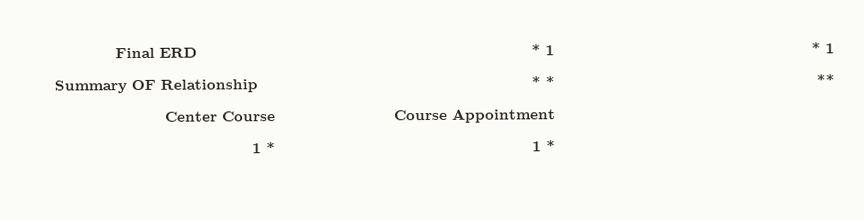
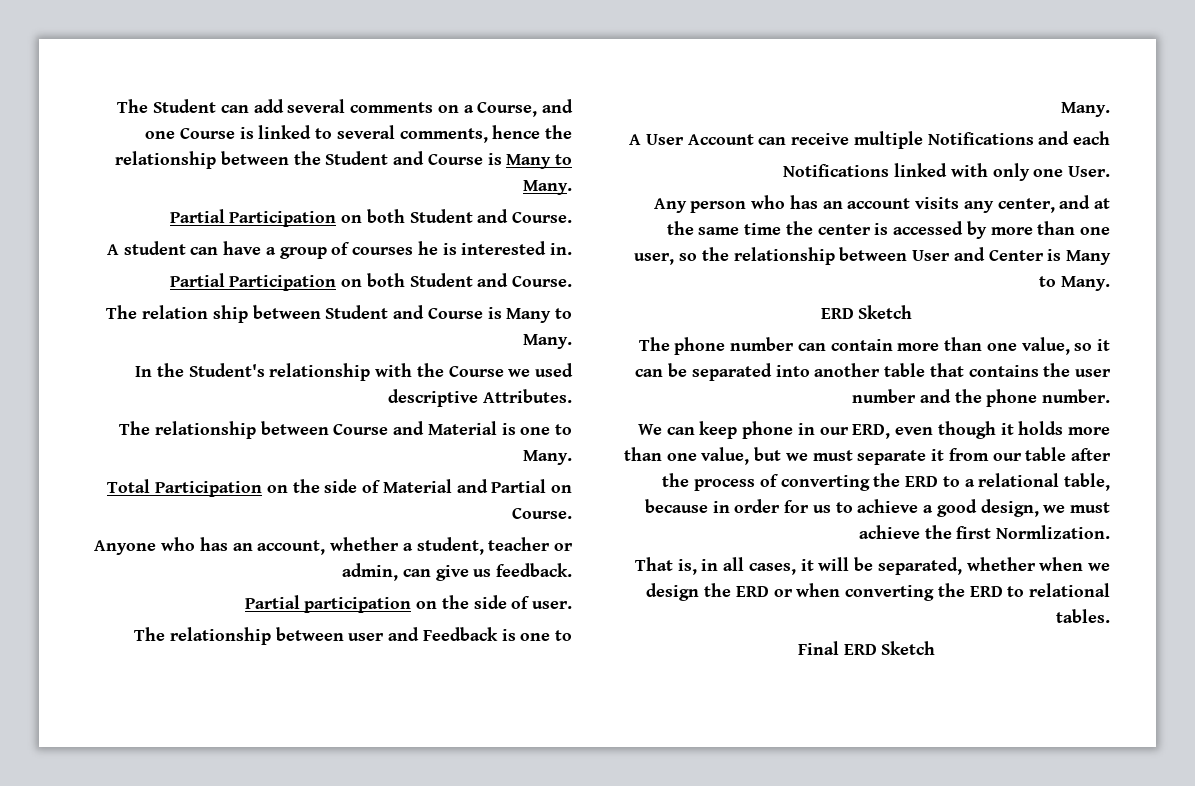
[115,47,197,59] [54,79,258,94] [165,111,276,122] [252,142,276,154] [531,44,555,56] [531,76,555,88] [394,108,556,123] [532,140,556,152] [811,42,835,54] [816,74,835,86] Final ERD // Summary OF Relationship // Center Course // 1 * // * 1 // * * // Course Appointment // 1 * // * 1 // ** -> [117,99,574,117] [145,125,572,143] [115,151,573,169] [523,180,572,195] [169,209,573,227] [107,241,572,259] [169,273,573,291] [106,305,573,323] [523,334,572,349] [135,363,574,381] [388,389,572,407] [119,421,573,439] [523,450,572,465] [107,479,573,497] [512,508,572,519] [94,537,574,555] [342,563,573,581] [244,595,573,613] [134,627,573,645] [1061,102,1110,117] [629,131,1110,149] [783,163,1110,181] [653,195,1110,213] [666,221,1110,239] [634,247,1111,265] [1039,276,1110,291] [820,305,913,319] [638,337,1110,355] [635,363,1111,381] [852,389,1110,407] [638,421,1110,439] [624,447,1111,465] [662,473,1110,491] [645,499,1110,517] [858,525,1110,539] [635,557,1110,575] [646,583,1110,601] [1056,609,1110,623] [797,641,936,655] The Student can add several comments on a Course, and one Course is linked to several comments, hence the relationship between the Student and Course is Many to Many. // Partial Participation on both Student and Course. // A student can have a group of courses he is interested in. // Partial Participation on both Student and Course. // The relation ship between Student and Course is Many to Many. // In the Student's relationship with the Course we used descriptive Attributes. // The relationship between Course and Material is one to Many. // Total Participation on the side of Material and Partial on Course. // Anyone who has an account, whether a student, teacher or admin, can give us feedback. // Partial participation on the side of user. // The relationship between user and Feedback is one to Many. // A User Account can receive multiple Notifications and each // Notifications linked with only one User. // Any person who has an account visits any center, and at the same time the center is accessed by more than one user, so the relationship between User and Center is Many to Many. // ERD Sketch // The phone number can contain more than one value, so it can be separated into another table that contains the user number and the phone number. // We can keep phone in our ERD, even though it holds more than one value, but we must separate it from our table after the process of converting the ERD to a relational table, because in order for us to achieve a good design, we must achieve the first Normlization. // That is, in all cases, it will be separated, whether when we design the ERD or when converting the ERD to relational tables. // Final ERD Sketch

